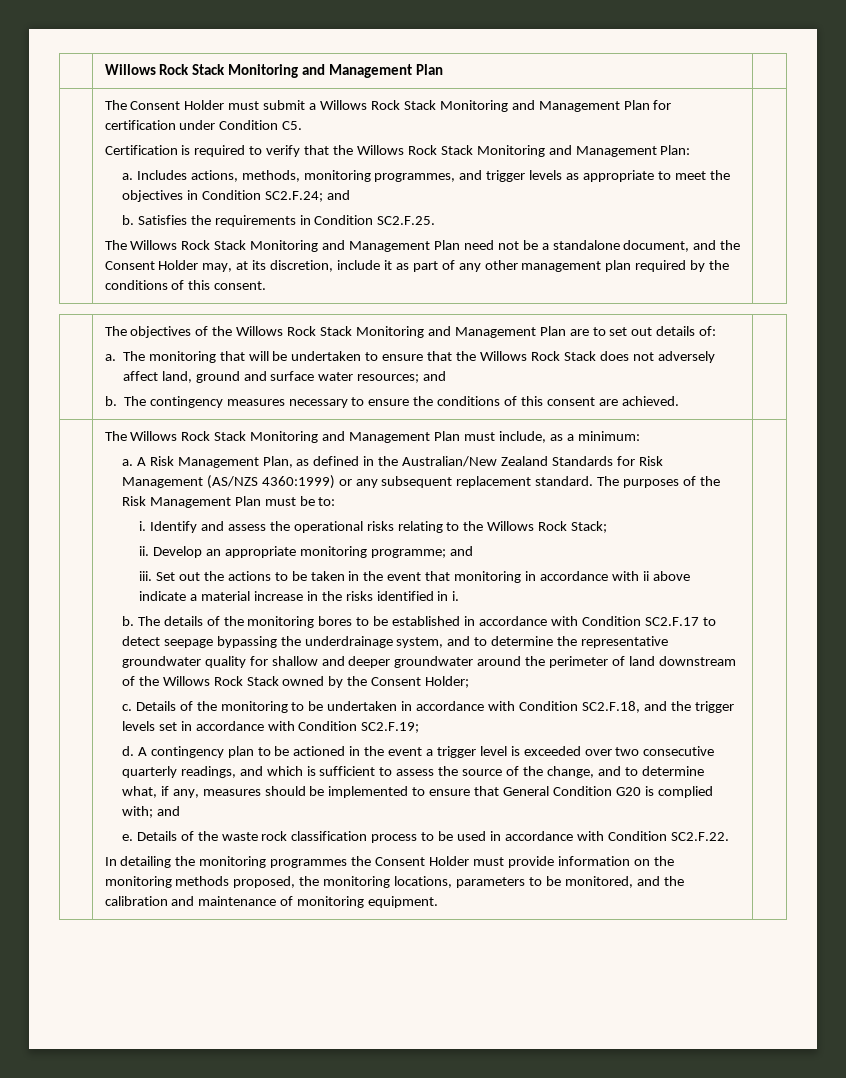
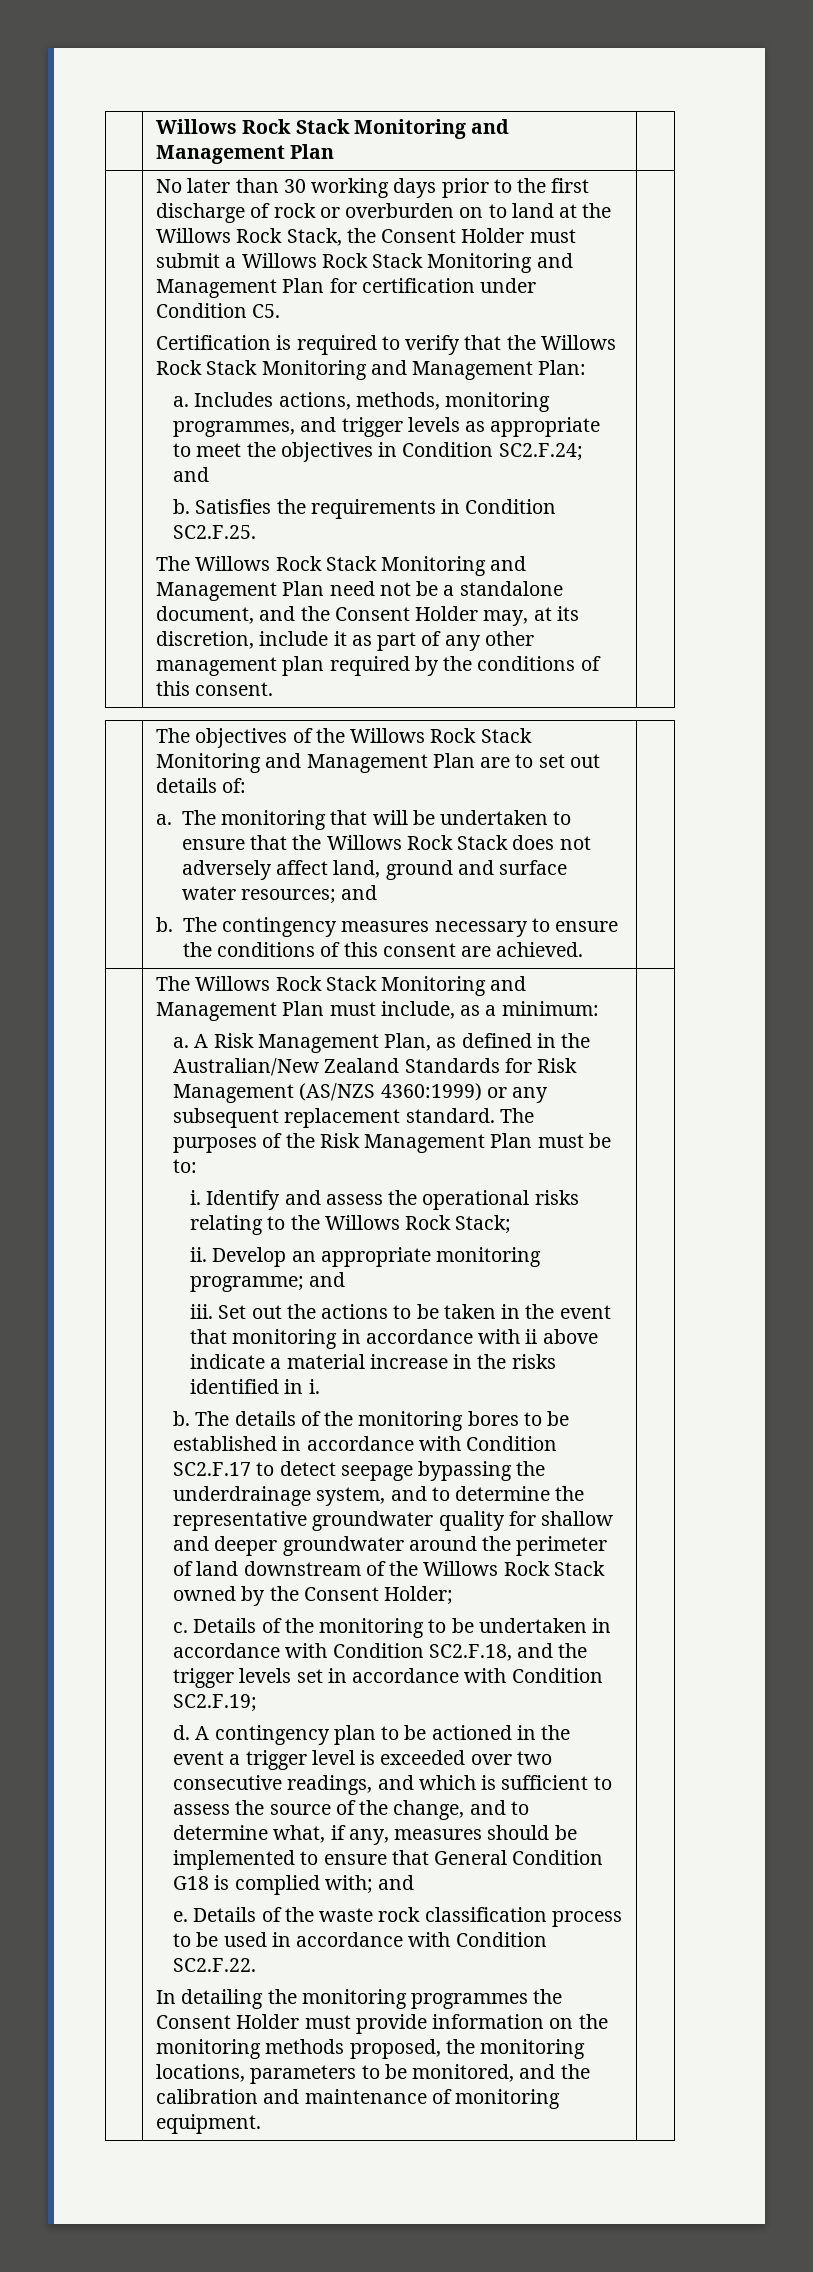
[104,100,127,110] The -> [156,178,590,198] [156,203,612,223] [156,228,376,246] No later than 30 working days prior to the first discharge of rock or overburden on to land at the Willows Rock Stack, the
[121,766,177,778] quarterly -> (283, 1782) none
[615,787,641,796] G20 -> [173,1876,210,1890] G18

